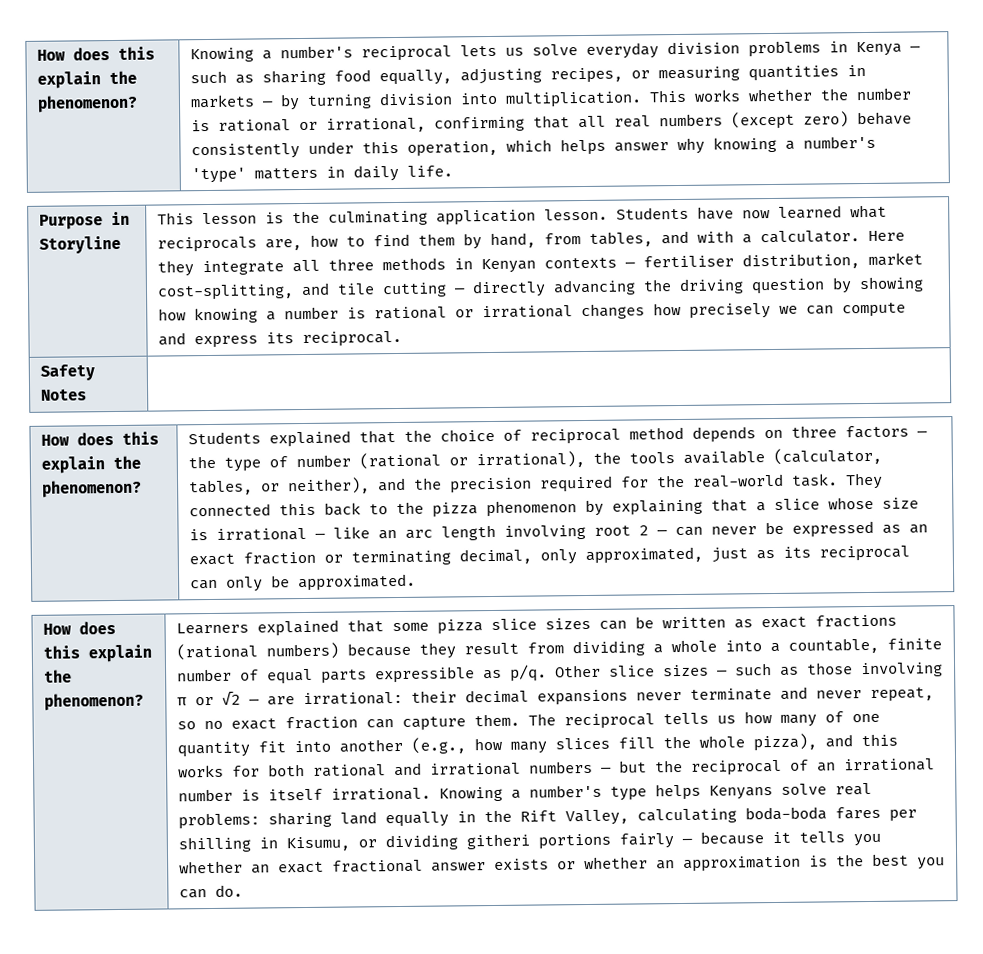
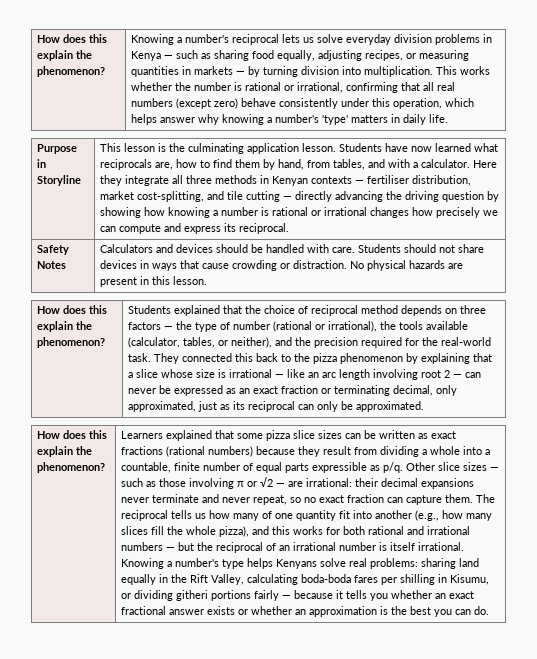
(87, 394) none -> [100,244,485,253] [100,260,464,271] [100,276,208,287] Calculators and devices should be handled with care. Students should not share devices in ways that cause crowding or distraction. No physical hazards are present in this lesson.

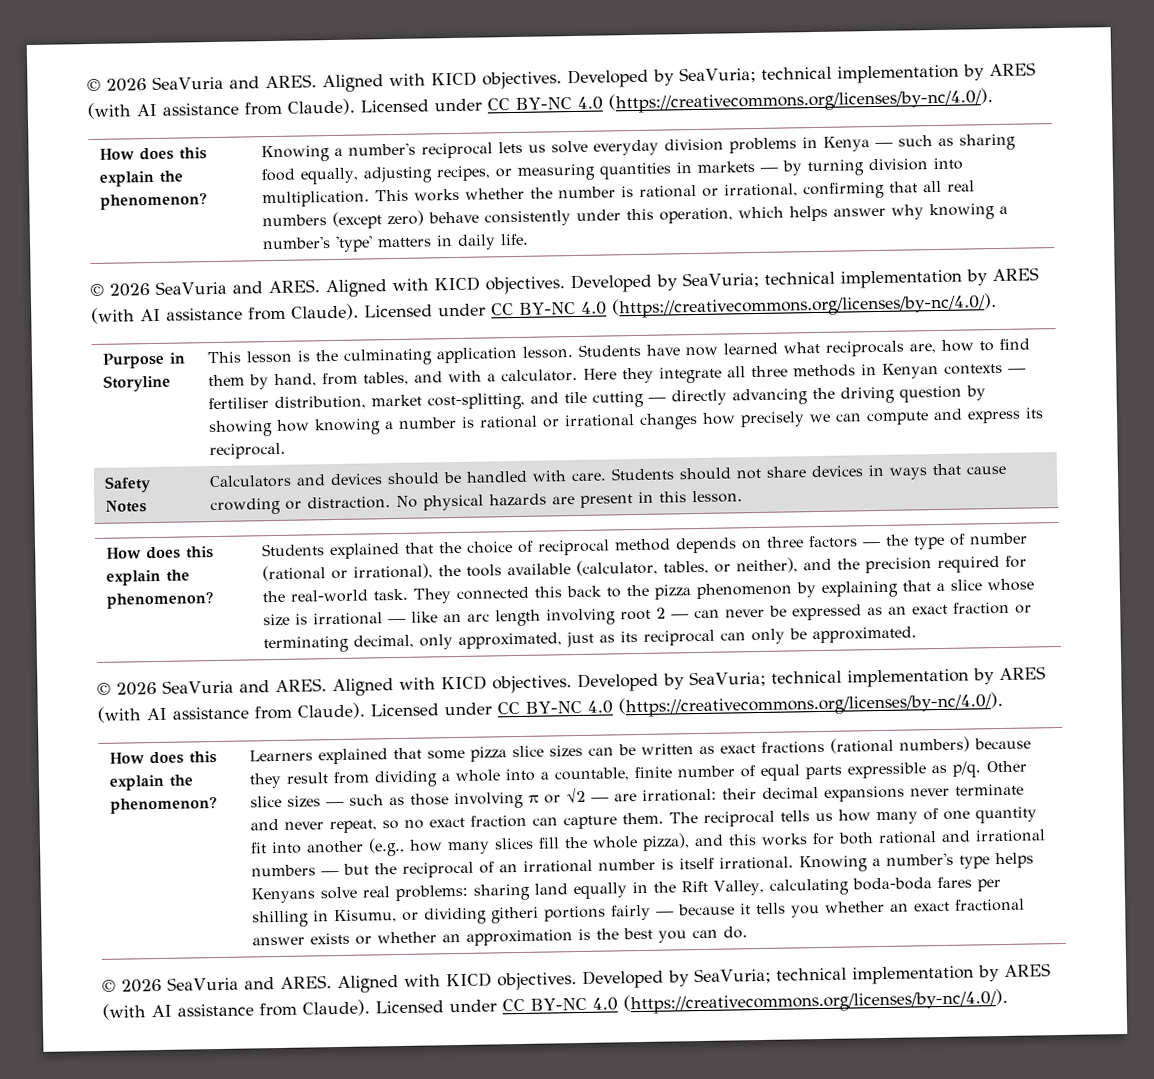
(37, 39) none -> [87,62,1036,93] [87,88,993,120] © 2026 SeaVuria and ARES. Aligned with KICD objectives. Developed by SeaVuria; technical implementation by ARES (with AI assistance from Claude). Licensed under CC BY-NC 4.0 (https://creativecommons.org/licenses/by-nc/4.0/). //
(449, 118) none -> [90,267,1039,298] [91,293,997,325] // © 2026 SeaVuria and ARES. Aligned with KICD objectives. Developed by SeaVuria; technical implementation by ARES (with AI assistance from Claude). Licensed under CC BY-NC 4.0 (https://creativecommons.org/licenses/by-nc/4.0/).
(425, 406) none -> [97,666,1046,697] [97,691,1003,723] // © 2026 SeaVuria and ARES. Aligned with KICD objectives. Developed by SeaVuria; technical implementation by ARES (with AI assistance from Claude). Licensed under CC BY-NC 4.0 (https://creativecommons.org/licenses/by-nc/4.0/).
(490, 610) none -> [102,963,1051,994] [102,988,1008,1020] // © 2026 SeaVuria and ARES. Aligned with KICD objectives. Developed by SeaVuria; technical implementation by ARES (with AI assistance from Claude). Licensed under CC BY-NC 4.0 (https://creativecommons.org/licenses/by-nc/4.0/).

